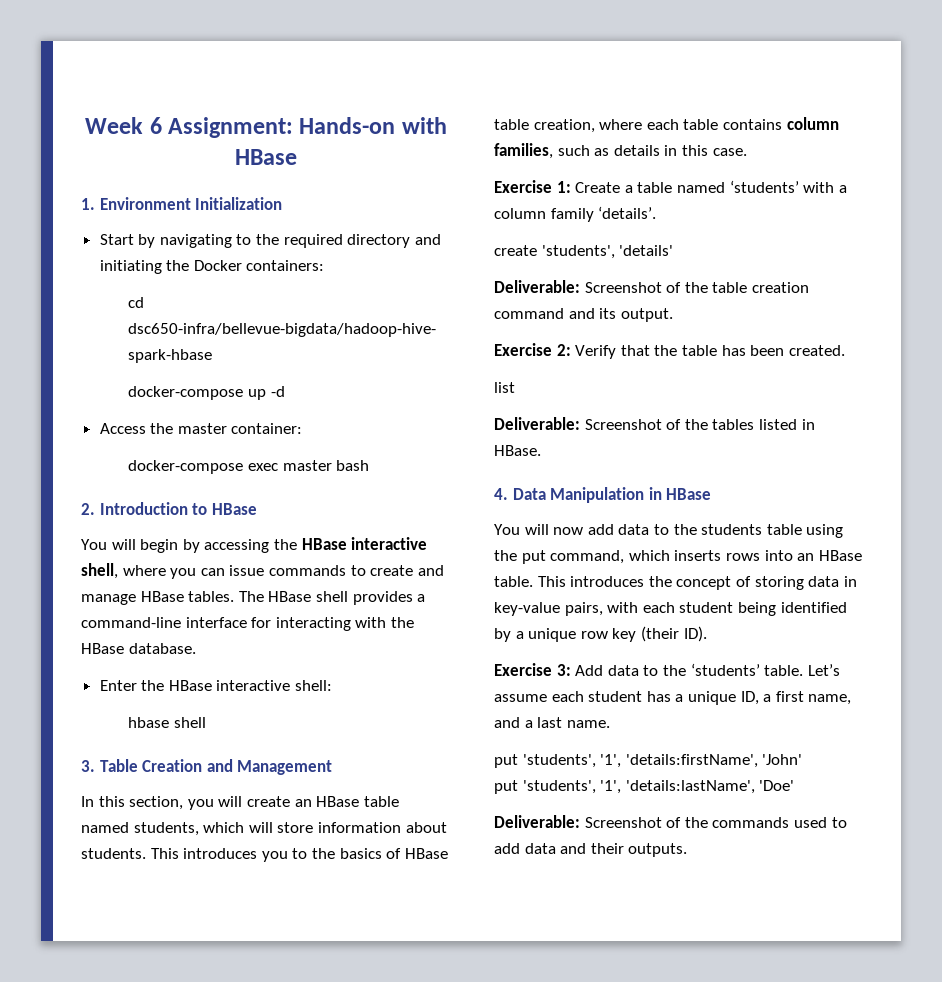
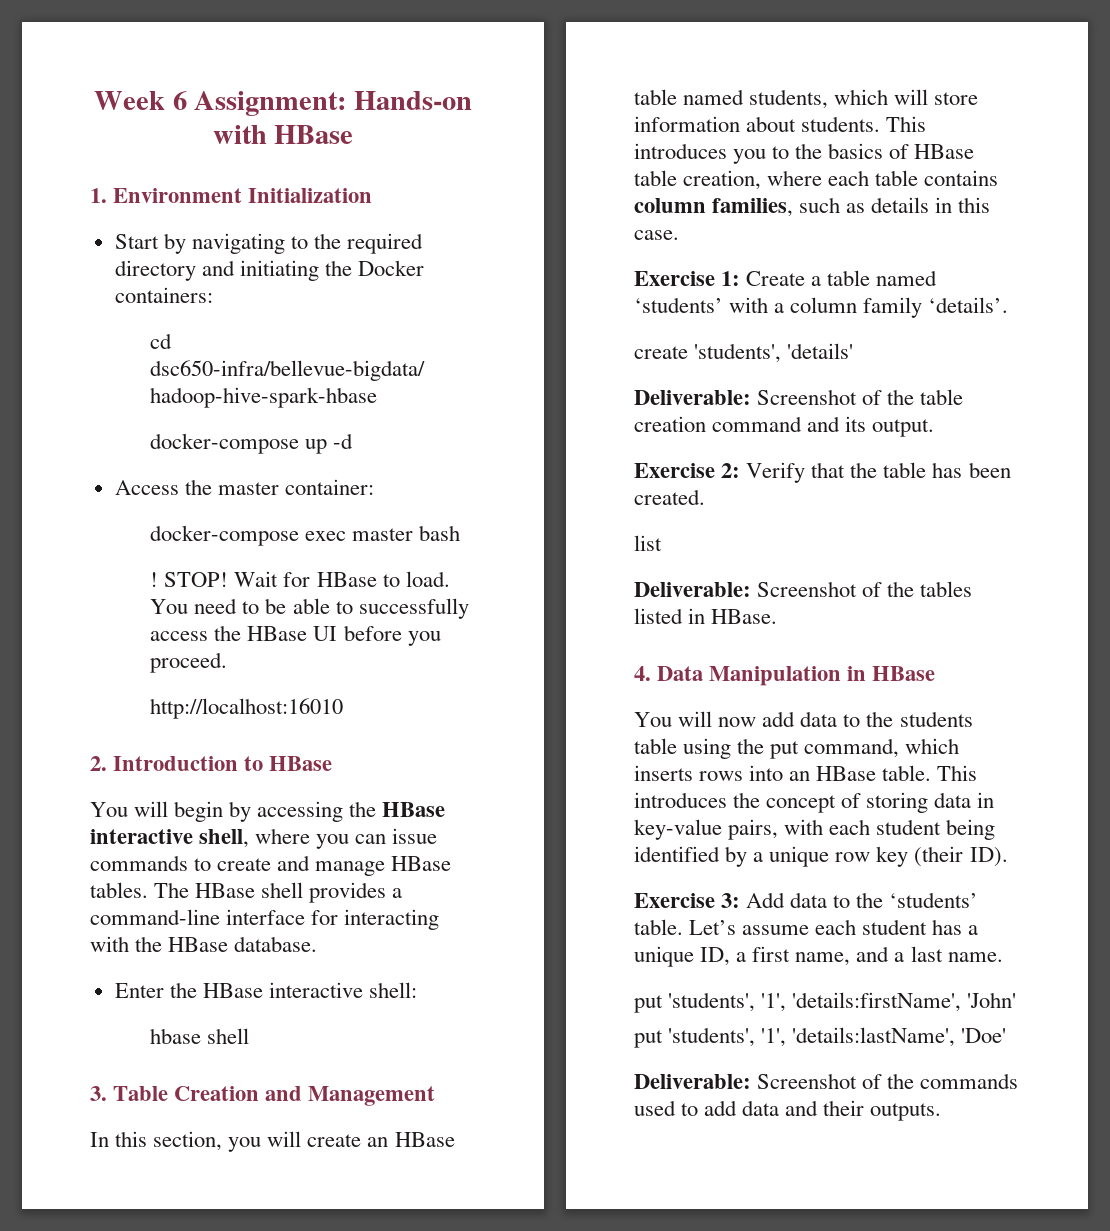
(370, 465) none -> [150,571,450,587] [150,598,469,619] [150,625,441,646] [150,652,228,673] [150,698,344,719] // ! STOP! Wait for HBase to load. You need to be able to successfully access the HBase UI before you proceed. // http://localhost:16010

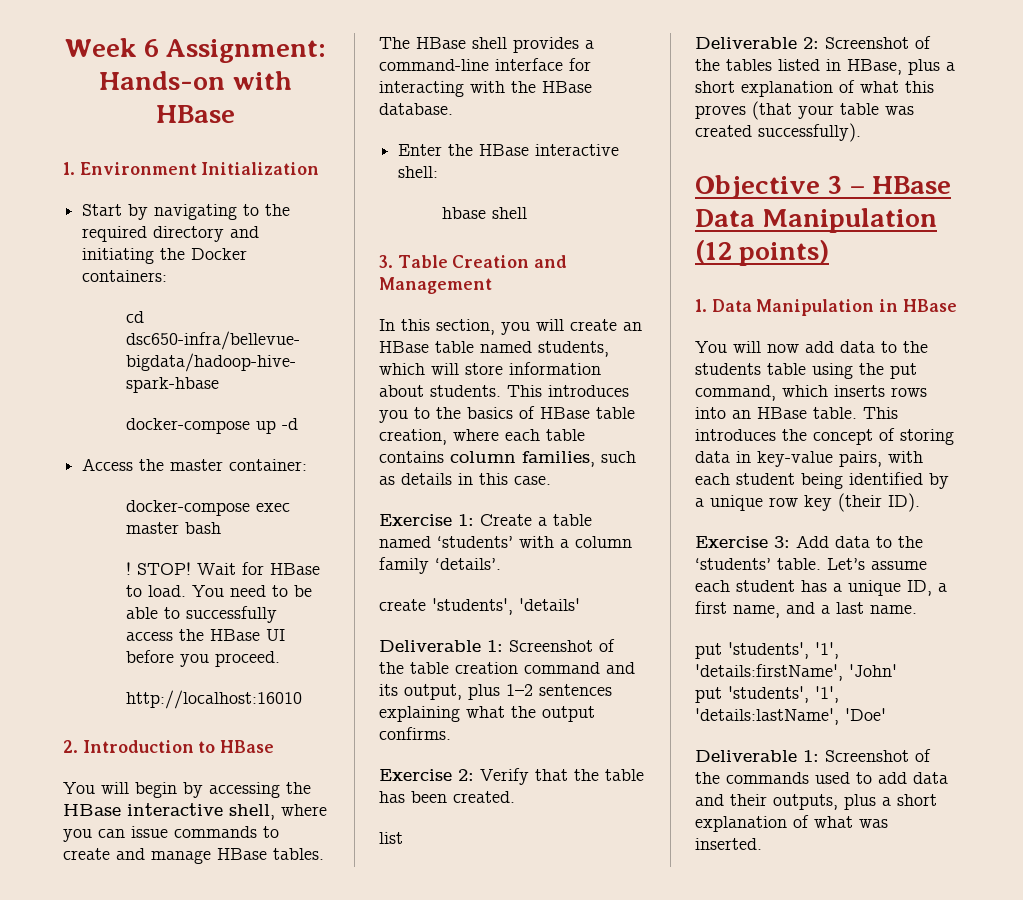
[634,390,751,405] Deliverable: -> [379,640,503,652] Deliverable 1:
[872,419,935,437] output. -> [404,684,612,700] [379,706,595,722] [379,727,451,740] output, plus 1–2 sentences explaining what the output confirms.
[634,582,751,597] Deliverable: -> [695,37,819,49] Deliverable 2:
[711,609,778,624] [634,666,651,681] HBase. // 4. -> [847,59,955,75] [695,80,934,97] [695,101,914,120] [695,123,861,142] [695,175,952,199] [695,208,938,233] [695,240,830,266] [695,299,707,312] HBase, plus a short explanation of what this proves (that your table was created successfully). // Objective 3 – HBase Data Manipulation (12 points) // 1.
[634,1074,751,1089] Deliverable: -> [695,750,819,762] Deliverable 1:
[870,1103,942,1121] outputs. -> [773,794,937,810] [695,815,888,832] [695,838,762,850] outputs, plus a short explanation of what was inserted.

